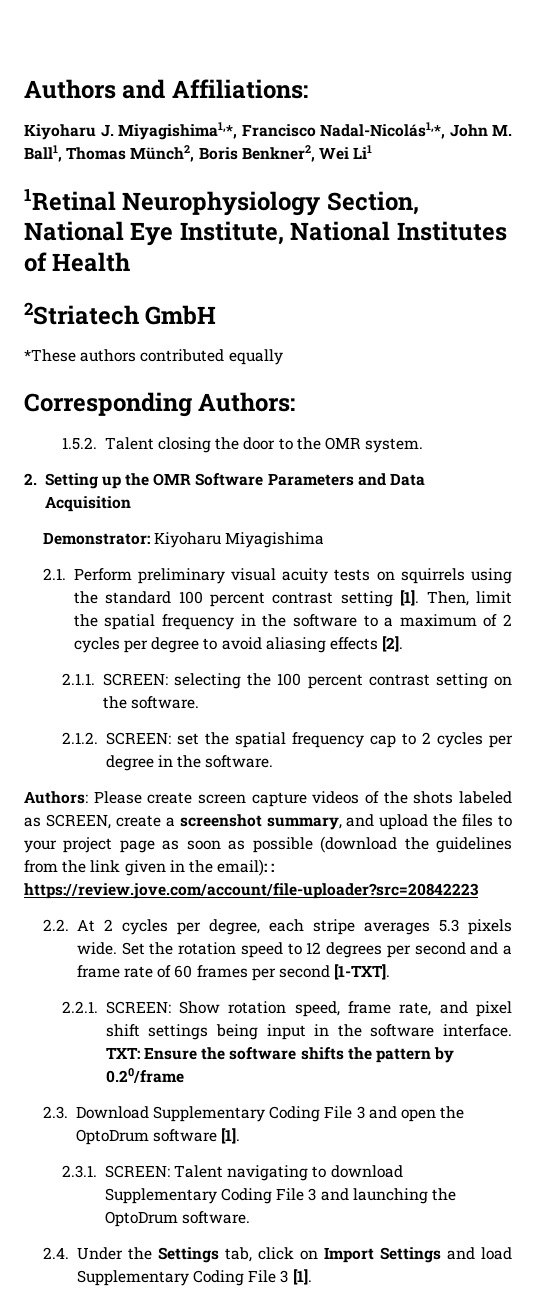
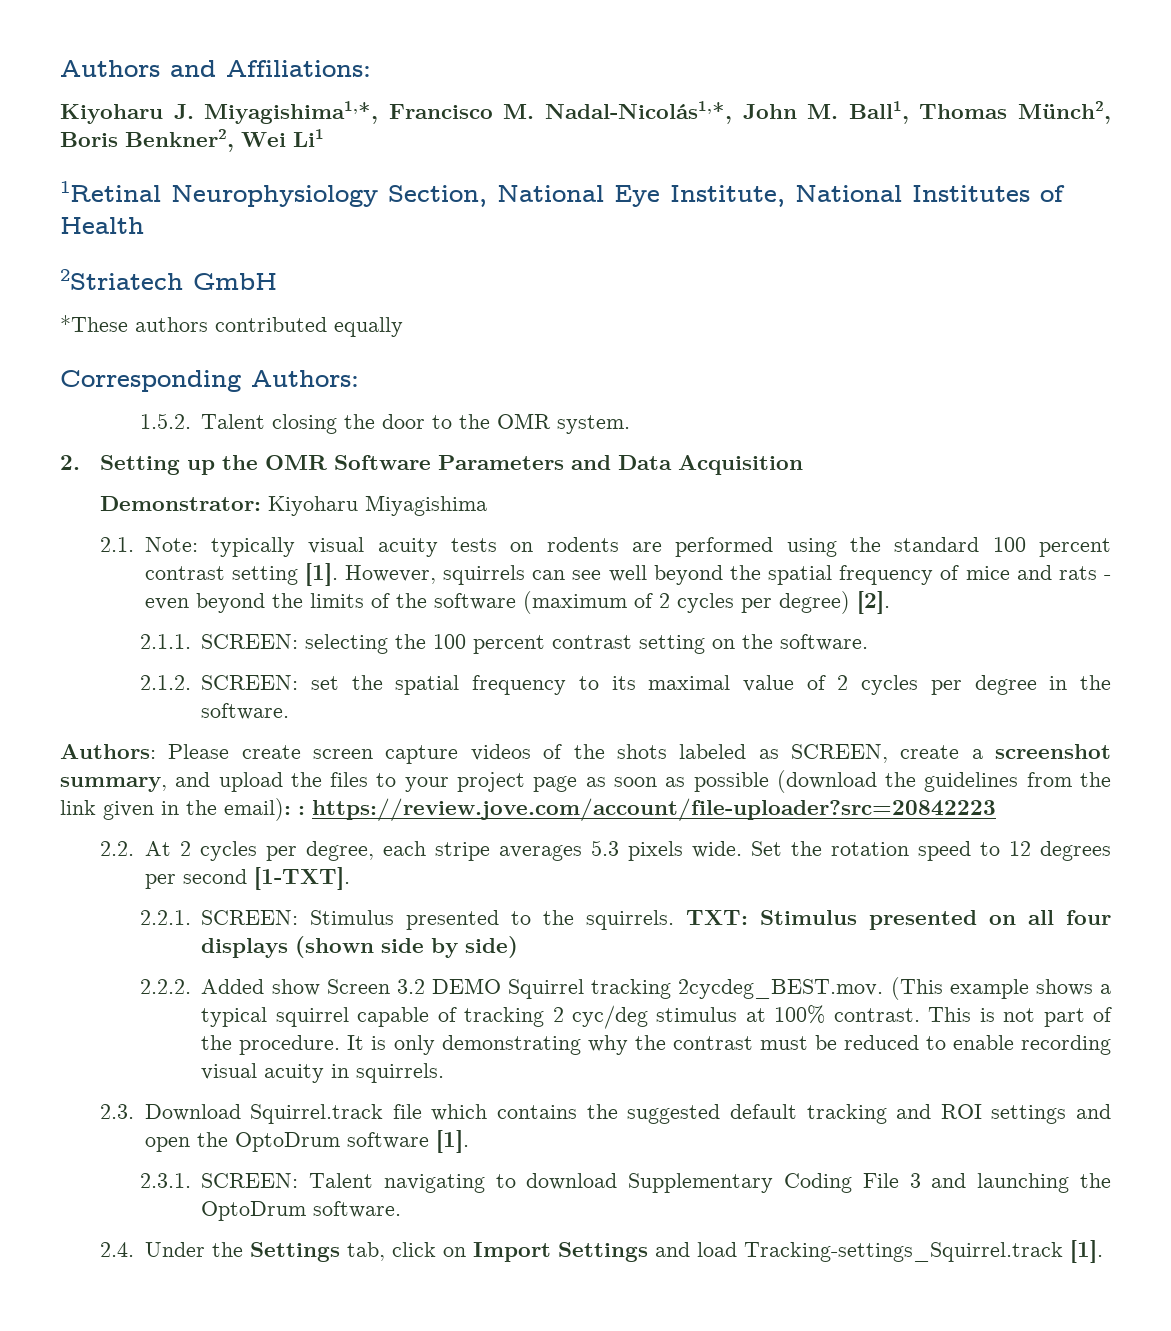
(316, 130) none -> [503,104,535,119] M.
[73,568,225,584] Perform preliminary -> [144,537,295,557] Note: typically
[400,568,465,584] squirrels -> [546,537,774,557] rodents are performed
[426,591,512,606] [73,614,512,630] [73,637,378,653] Then, limit the spatial frequency in the software to a maximum of 2 cycles per degree to avoid aliasing effects -> [345,565,1112,585] [144,591,850,614] However, squirrels can see well beyond the spatial frequency of mice and rats - even beyond the limits of the software (maximum of 2 cycles per degree)
[369,733,416,748] cap to -> [578,675,826,692] to its maximal value of
[470,942,512,955] [76,964,391,981] [62,1001,512,1017] [105,1024,512,1040] [105,1047,455,1063] [105,1068,184,1083] [43,1106,365,1122] and a frame rate of 60 frames per second [1-TXT]. // 2.2.1. SCREEN: Show rotation speed, frame rate, and pixel shift settings being input in the software interface. TXT: Ensure the software shifts the pattern by 0.20/frame // 2.3. Download Supplementary Coding File 3 -> [253,867,350,890] [139,910,1112,930] [201,936,519,958] [139,977,1111,1000] [201,1005,1112,1029] [201,1035,1112,1055] [201,1063,445,1083] [99,1104,1067,1124] [1-TXT]. // 2.2.1. SCREEN: Stimulus presented to the squirrels. TXT: Stimulus presented on all four displays (shown side by side) // 2.2.2. Added show Screen 3.2 DEMO Squirrel tracking 2cycdeg_BEST.mov. (This example shows a typical squirrel capable of tracking 2 cyc/deg stimulus at 100% contrast. This is not part of the procedure. It is only demonstrating why the contrast must be reduced to enable recording visual acuity in squirrels. // 2.3. Download Squirrel.track file which contains the suggested default tracking and ROI settings
[76,1270,289,1286] Supplementary Coding File 3 -> [743,1242,1063,1262] Tracking-settings_Squirrel.track

